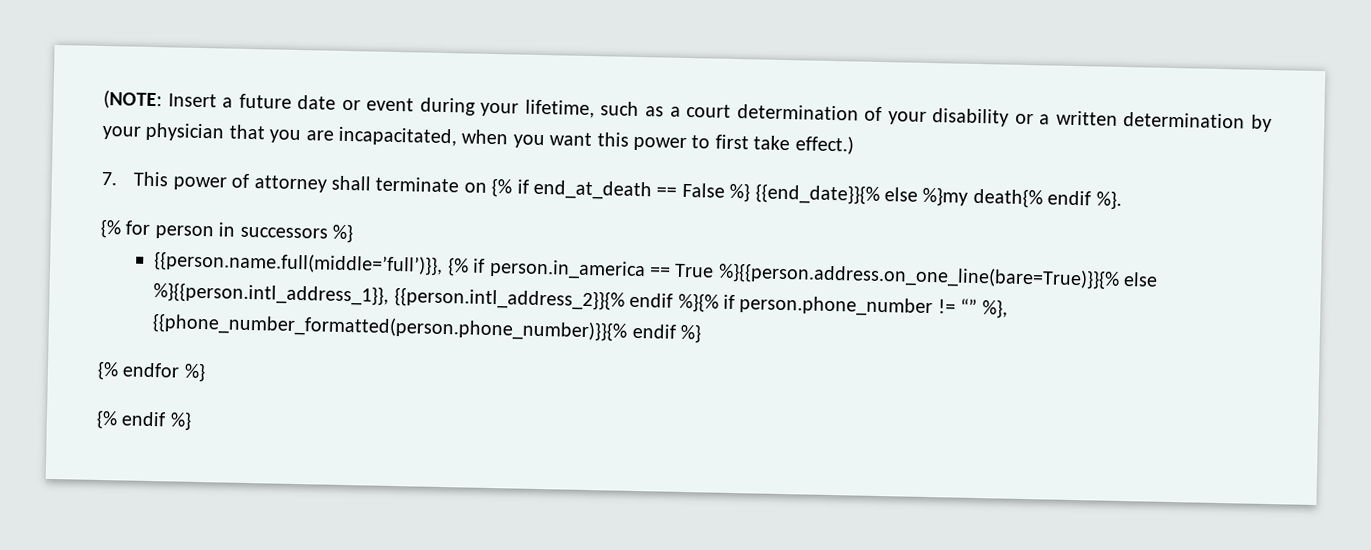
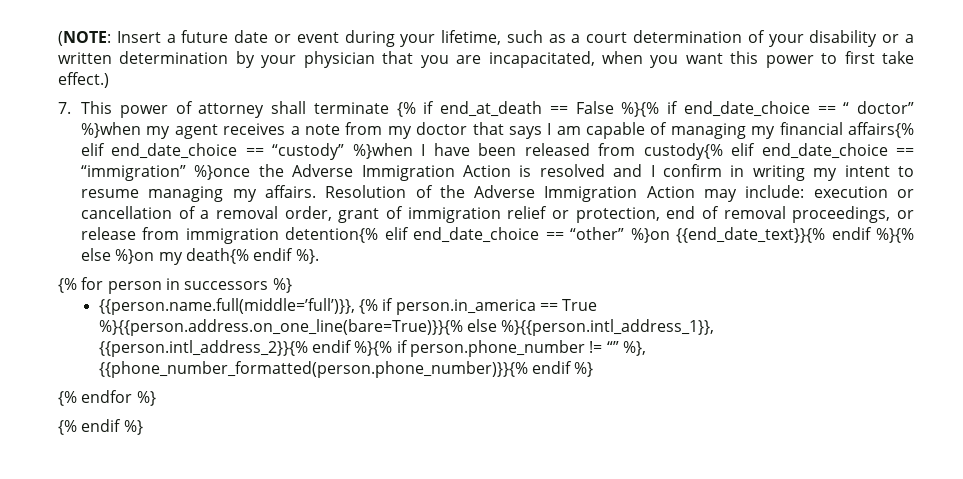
[463,182,487,193] on -> (389, 108) none
[729,182,969,207] %} {{end_date}}{% else %}my -> [621,101,915,117] [81,122,915,139] [81,143,914,160] [81,164,915,181] [81,185,914,202] [81,206,914,223] [81,227,914,244] [81,248,183,265] %}{% if end_date_choice == “ doctor” %}when my agent receives a note from my doctor that says I am capable of managing my financial affairs{% elif end_date_choice == “custody” %}when I have been released from custody{% elif end_date_choice == “immigration” %}once the Adverse Immigration Action is resolved and I confirm in writing my intent to resume managing my affairs. Resolution of the Adverse Immigration Action may include: execution or cancellation of a removal order, grant of immigration relief or protection, end of removal proceedings, or release from immigration detention{% elif end_date_choice == “other” %}on {{end_date_text}}{% endif %}{% else %}on my

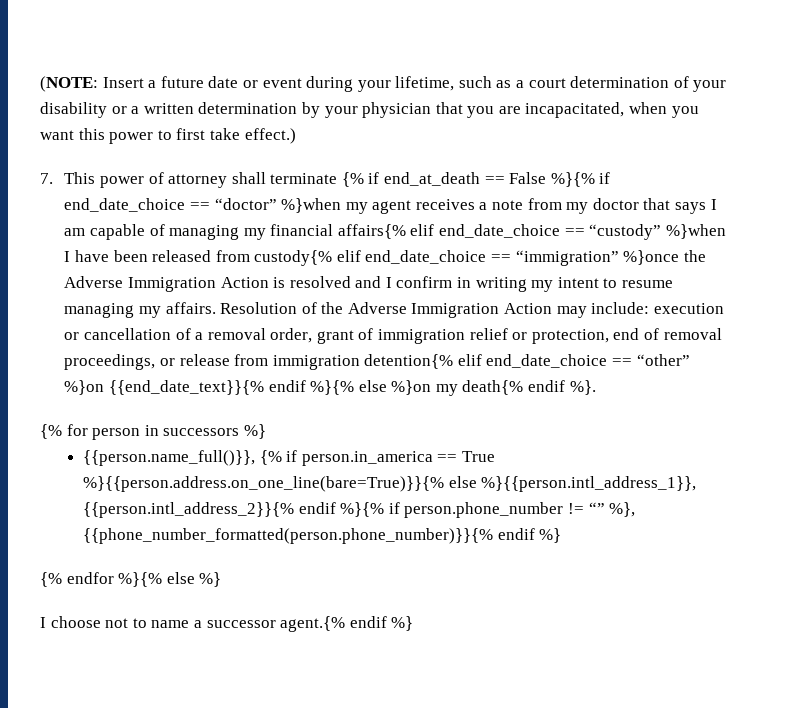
[843,101,915,114] “ doctor” -> [214,198,277,210] “doctor”
[98,298,355,315] {{person.name.full(middle=’full’)}}, -> [83,450,256,466] {{person.name_full()}},
[136,391,156,406] [58,420,77,435] %} // {% -> [118,572,222,587] [40,616,346,632] %}{% else %} // I choose not to name a successor agent.{%

